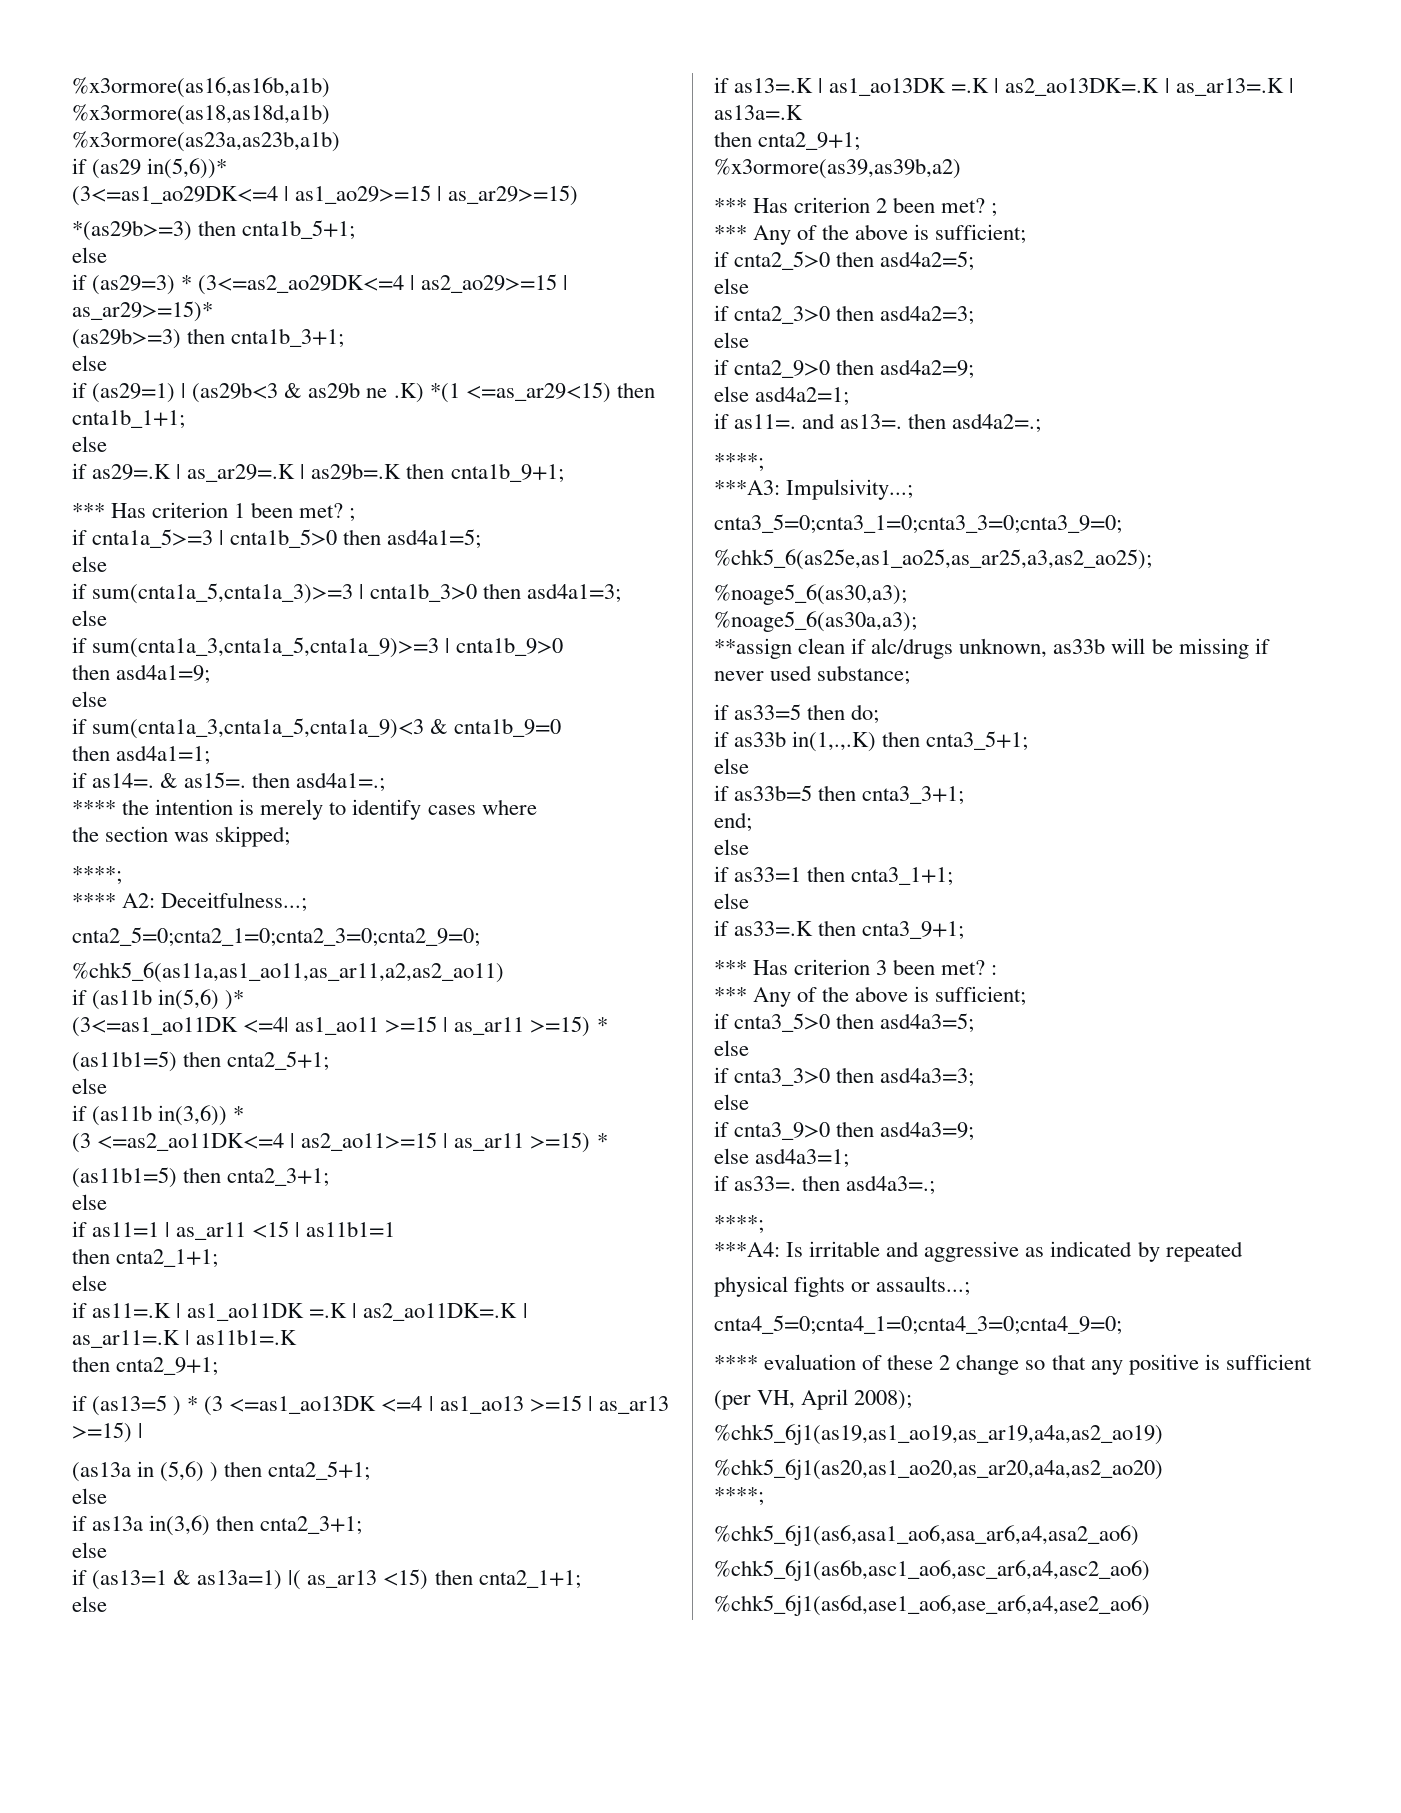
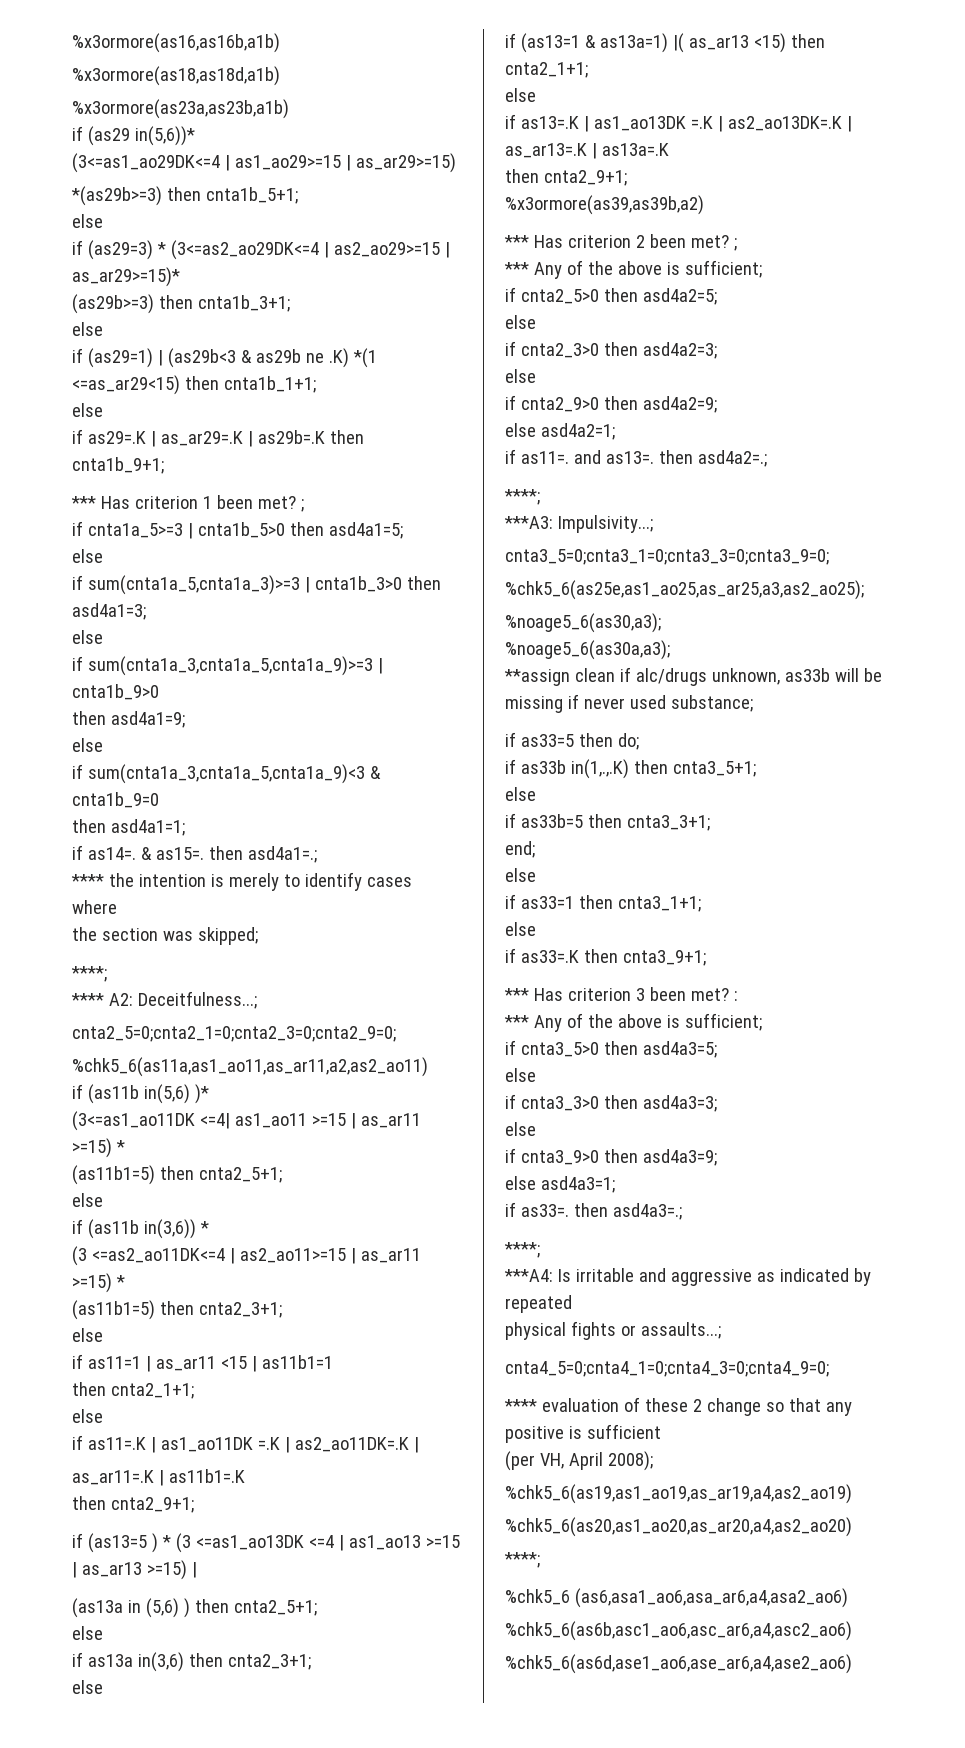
[714,1424,1163,1445] [714,1459,1163,1480] [714,1487,764,1506] [714,1525,1139,1546] [714,1560,1150,1581] [714,1595,1150,1616] %chk5_6j1(as19,as1_ao19,as_ar19,a4a,as2_ao19) // %chk5_6j1(as20,as1_ao20,as_ar20,a4a,as2_ao20) // ****; // %chk5_6j1(as6,asa1_ao6,asa_ar6,a4,asa2_ao6) // %chk5_6j1(as6b,asc1_ao6,asc_ar6,a4,asc2_ao6) // %chk5_6j1(as6d,ase1_ao6,ase_ar6,a4,ase2_ao6) -> [505,1484,852,1504] [505,1517,852,1537] [504,1552,540,1568] [505,1588,848,1608] [505,1621,852,1641] [505,1654,852,1674] %chk5_6(as19,as1_ao19,as_ar19,a4,as2_ao19) // %chk5_6(as20,as1_ao20,as_ar20,a4,as2_ao20) // ****; // %chk5_6 (as6,asa1_ao6,asa_ar6,a4,asa2_ao6) // %chk5_6(as6b,asc1_ao6,asc_ar6,a4,asc2_ao6) // %chk5_6(as6d,ase1_ao6,ase_ar6,a4,ase2_ao6)

